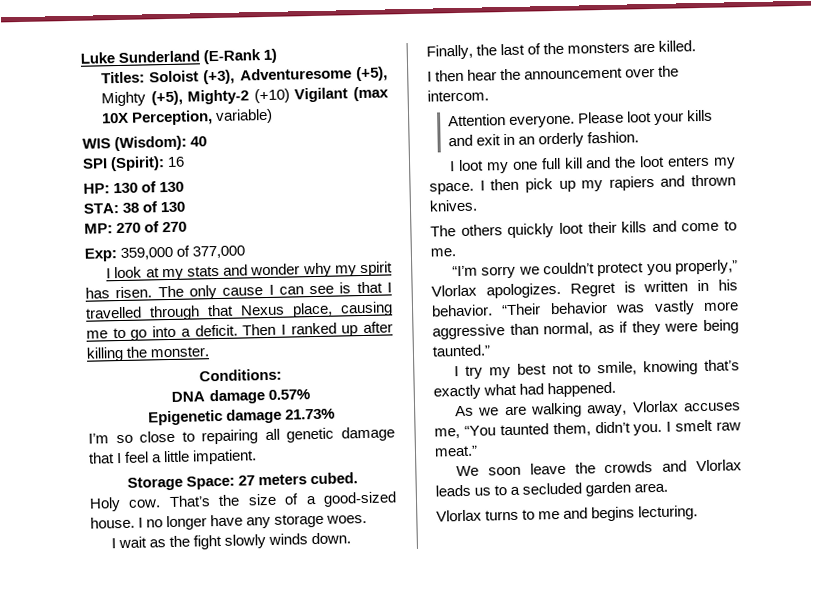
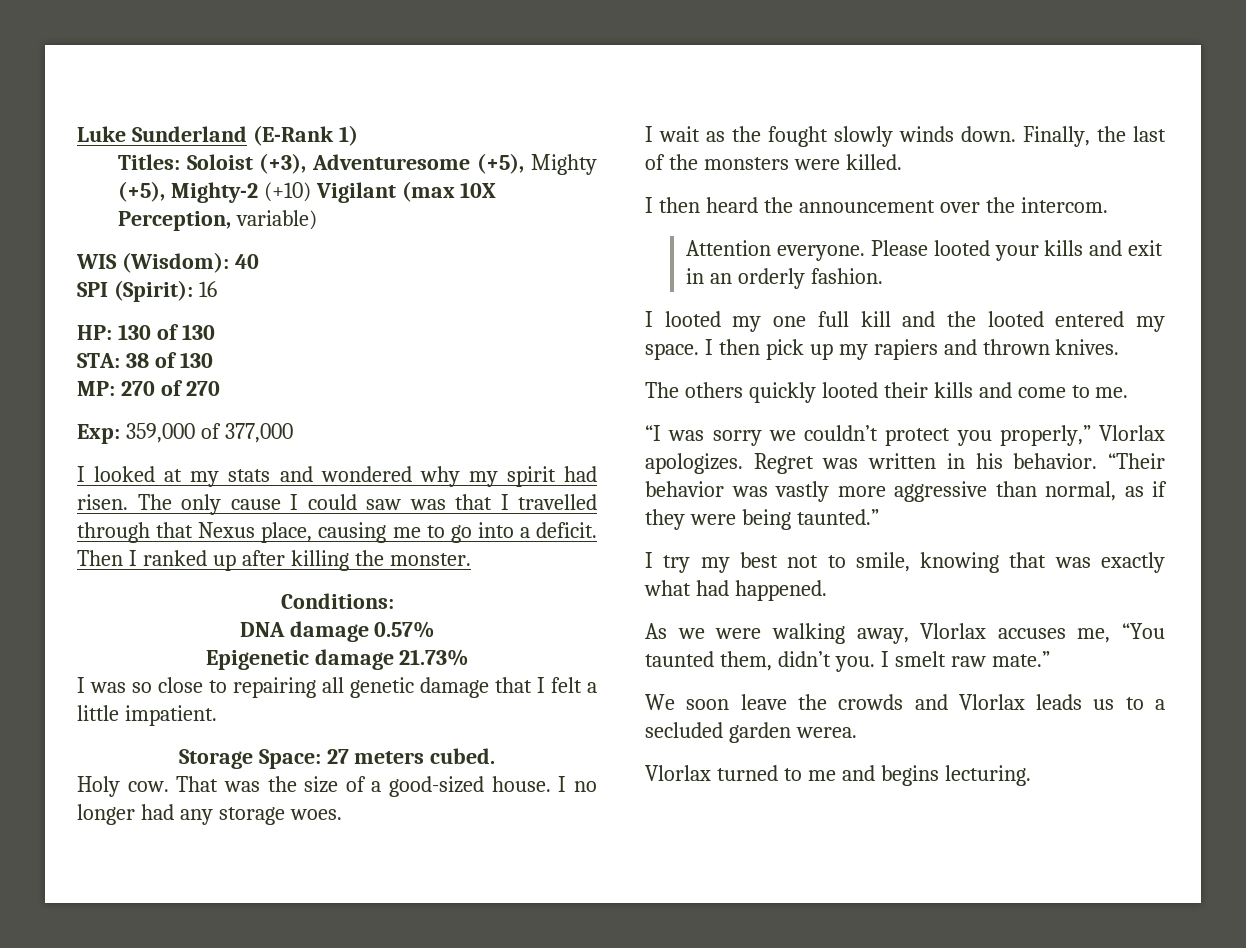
[114,266,143,279] look -> [94,466,156,482] looked
[250,263,301,276] wonder -> [320,466,412,482] wondered
[85,287,110,299] has -> [564,466,598,482] had
[278,282,352,295] can see is -> [307,494,446,510] could saw was
[88,433,109,444] I’m -> [77,677,126,693] I was
[124,451,150,463] feel -> [551,677,582,693] felt
[168,495,211,508] That’s -> [176,776,260,792] That was
[210,514,244,527] have -> [140,804,174,820] had
[193,534,223,550] fight -> [768,126,828,147] fought
[633,42,656,53] are -> [793,159,840,170] were
[467,69,498,81] hear -> [705,197,758,213] heard
[627,111,653,123] loot -> [933,240,990,256] looted
[457,159,484,172] loot -> [664,311,721,327] looted
[639,155,711,168] loot enters -> [987,311,1125,327] looted entered
[558,222,584,234] loot -> [821,382,878,398] looted
[452,265,479,277] “I’m -> [645,425,705,441] “I was
[623,281,636,293] is -> [822,458,859,469] was
[704,359,740,371] that’s -> [1009,552,1091,568] that was
[504,405,527,416] are -> [715,628,762,639] were
[434,445,478,457] meat.” -> [991,651,1050,667] mate.”
[634,482,669,493] [436,509,520,522] area. // Vlorlax turns -> [795,727,857,738] [645,765,778,781] werea. // Vlorlax turned

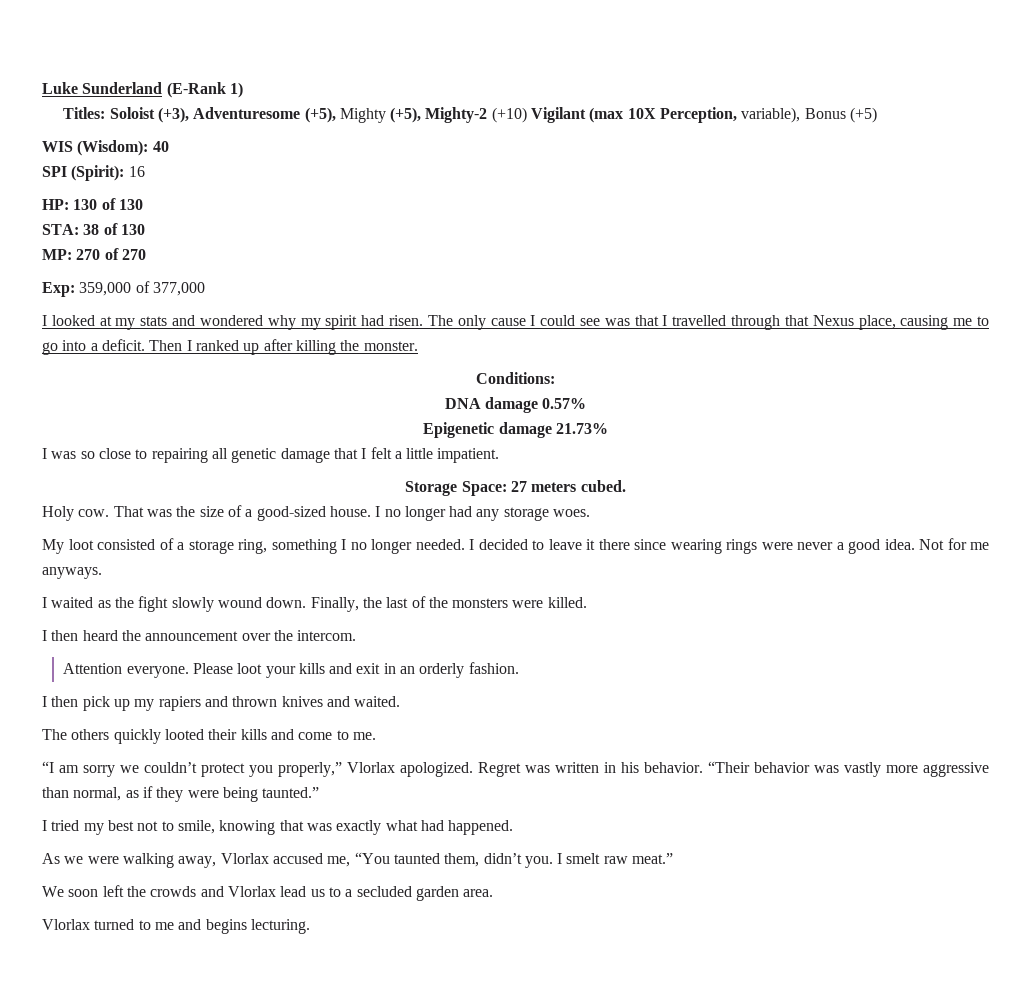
[235,210,317,230] variable) -> [741,107,878,123] variable), Bonus (+5)
[366,499,401,510] saw -> [579,318,600,326] see
[645,126,954,147] I wait as the fought slowly winds -> [42,538,989,554] [42,567,102,579] [42,596,262,612] My loot consisted of a storage ring, something I no longer needed. I decided to leave it there since wearing rings were never a good idea. Not for me anyways. // I waited as the fight slowly wound
[933,240,990,256] looted -> [237,663,263,674] loot
[664,311,1165,332] [645,339,713,360] looted my one full kill and the looted entered my space. I -> (47, 701) none
[1055,339,1120,355] knives. -> [281,696,401,707] knives and waited.
[668,430,705,441] was -> [59,765,79,773] am
[645,453,743,474] apologizes. -> [400,762,473,777] apologized.
[663,555,691,573] try -> [51,820,80,831] tried
[997,628,1066,639] accuses -> [272,853,323,864] accused
[991,651,1050,667] mate.” -> [632,853,674,864] meat.”
[740,694,787,710] leave -> [102,885,124,897] left
[1036,694,1083,710] leads -> [280,886,307,897] lead
[795,727,857,738] werea. -> [463,889,494,897] area.

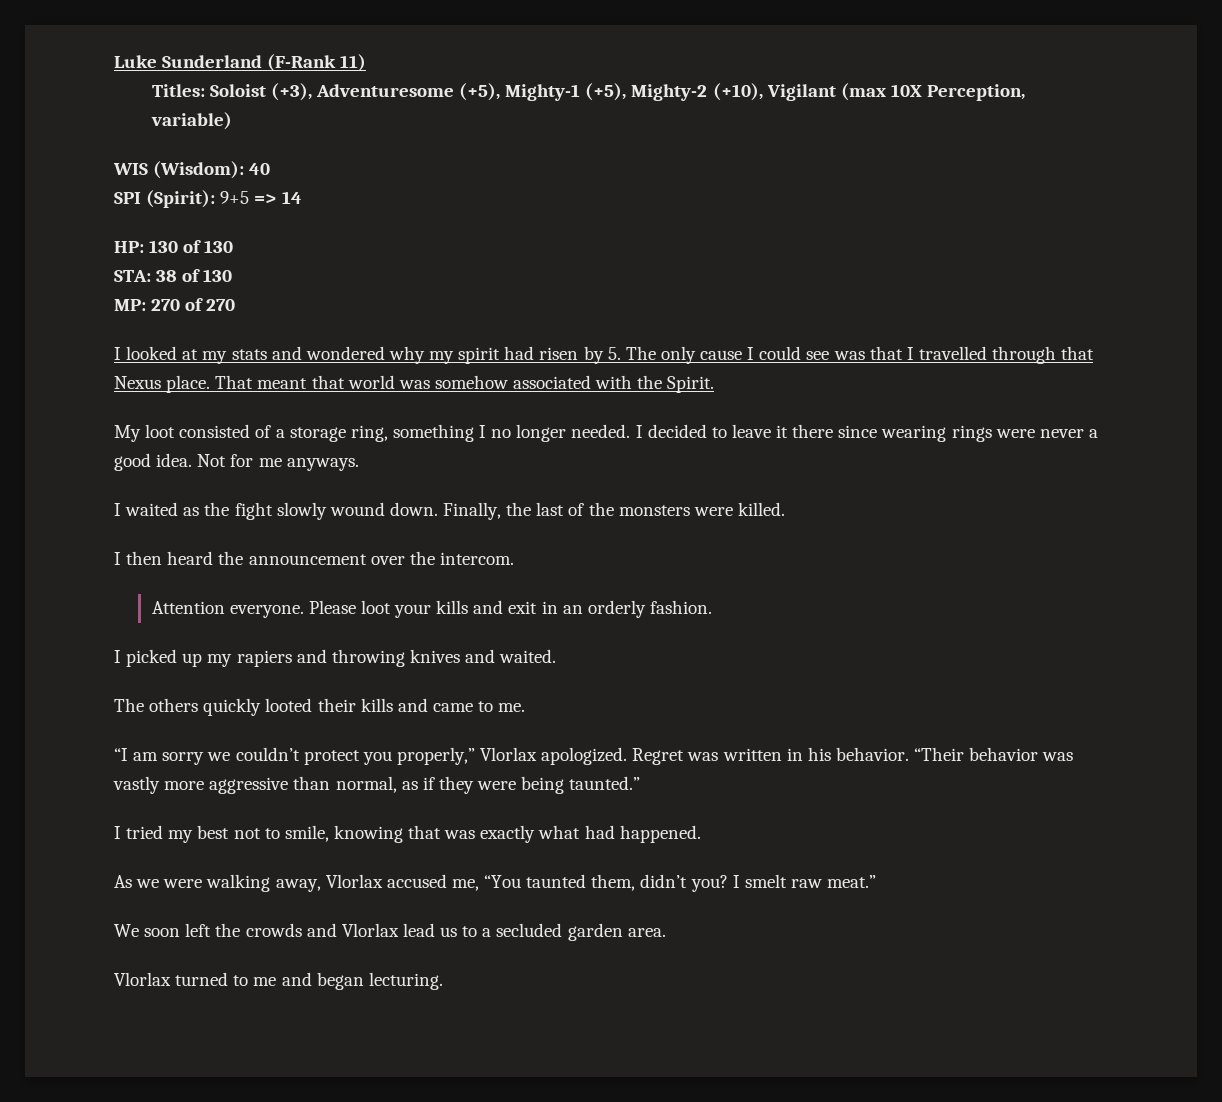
[166,82,243,98] (E-Rank 1) -> [267,54,367,72] (F-Rank 11)
[339,108,386,123] Mighty -> [505,84,581,101] Mighty-1
[491,107,527,123] (+10) -> [712,83,763,101] (+10),
[741,107,878,123] variable), Bonus (+5) -> [150,112,232,130] variable)
[128,166,145,177] 16 -> [220,191,302,204] 9+5 => 14
[42,281,205,297] // Exp: 359,000 of 377,000 -> (236, 305) none
[389,315,424,326] risen. -> [539,346,621,364] risen by 5.
[858,315,989,330] [42,339,418,355] [476,372,555,384] [444,397,587,413] [423,422,608,438] [42,447,500,463] [405,480,626,496] [42,505,591,521] place, causing me to go into a deficit. Then I ranked up after killing the monster. // Conditions: // DNA damage 0.57% // Epigenetic damage 21.73% // I was so close to repairing all genetic damage that I felt a little impatient. // Storage Space: 27 meters cubed. // Holy cow. That was the size of a good-sized house. I no longer had any storage woes. -> [166,375,715,393] place. That meant that world was somehow associated with the Spirit.
[51,696,110,711] then pick -> [126,649,178,667] picked
[232,696,278,707] thrown -> [331,649,405,667] throwing
[298,732,333,740] come -> [432,703,473,712] came
[524,856,553,868] you. -> [690,875,728,892] you?
[205,919,247,934] begins -> [316,972,364,990] began

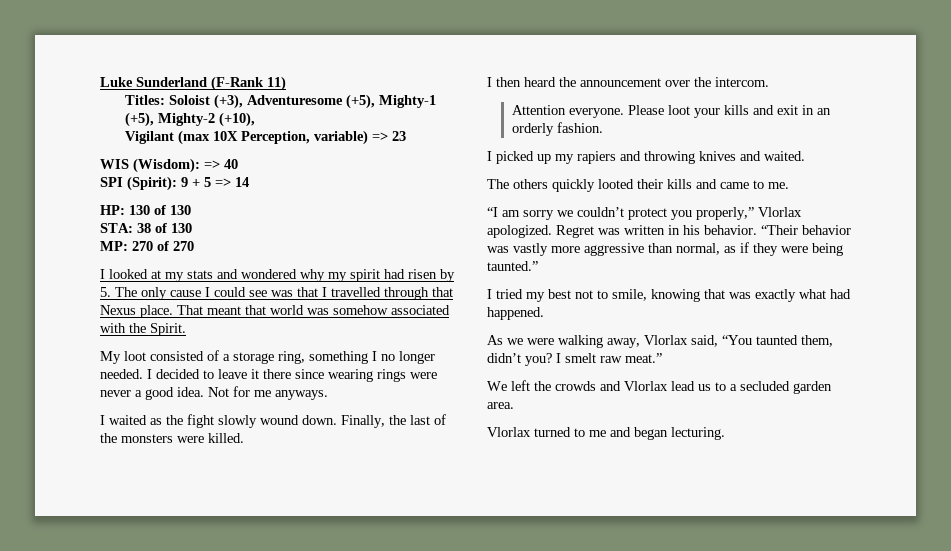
(763, 92) none -> (255, 119) //
(232, 121) none -> [371,131,406,141] => 23
(245, 170) none -> [204,160,220,169] =>
[220,191,250,204] 9+5 -> [181,177,211,187] 9 + 5
[386,874,479,891] accused me, -> [691,335,718,347] said,
[144,928,181,937] soon -> (507, 386) none

